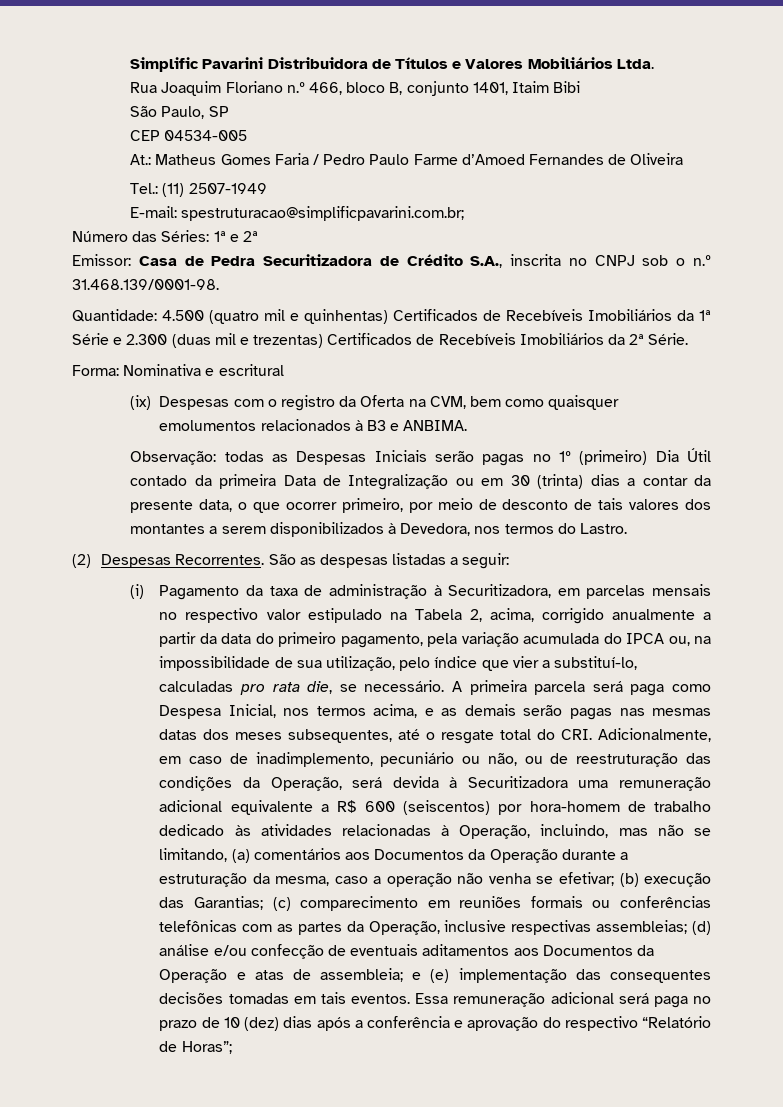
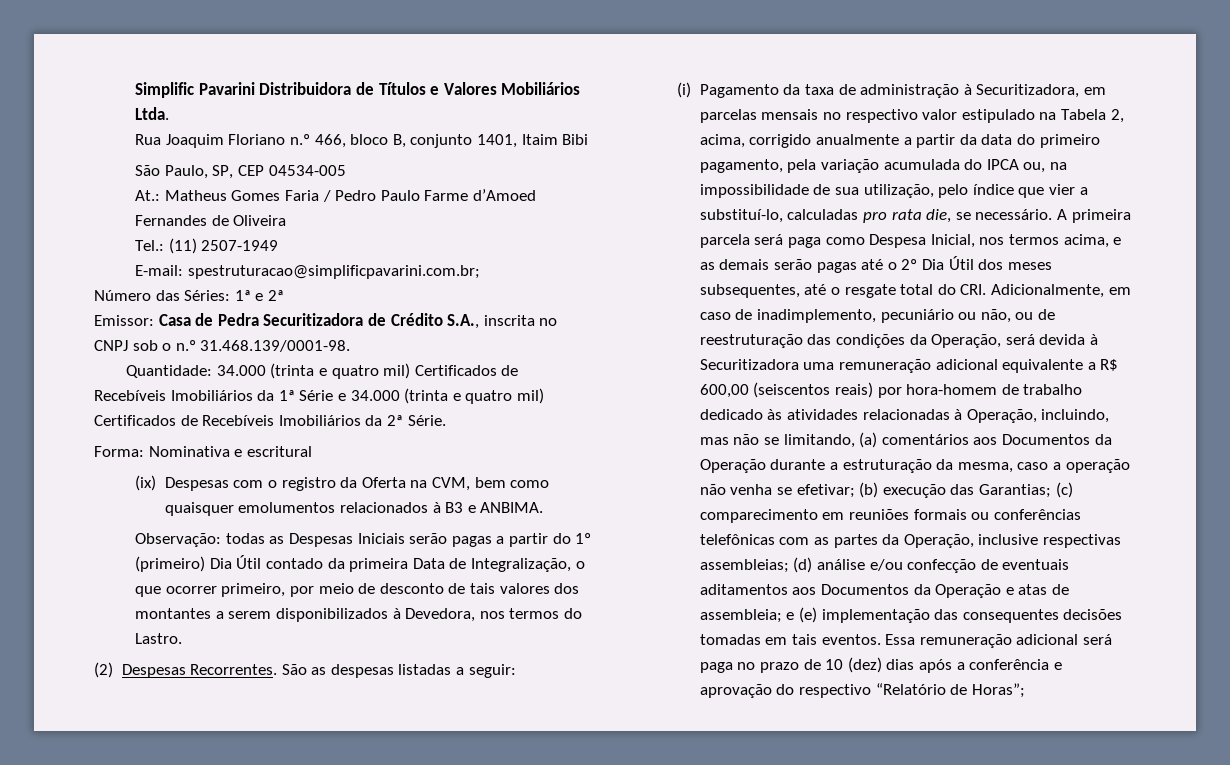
[208,106,229,117] SP // -> [212,165,234,179] SP,
[162,309,388,324] 4.500 (quatro mil e quinhentas) -> [216,363,411,379] 34.000 (trinta e quatro mil)
[126,333,324,348] 2.300 (duas mil e trezentas) -> [350,388,544,404] 34.000 (trinta e quatro mil)
[532,454,551,462] no -> [496,533,571,547] a partir do
[348,474,712,490] [130,499,233,513] Integralização ou em 30 (trinta) dias a contar da presente data, -> [471,558,572,572] Integralização,
[619,708,712,716] [159,729,198,740] nas mesmas datas -> [861,256,974,270] até o 2º Dia Útil
[365,800,491,815] 600 (seiscentos) -> [699,382,873,398] 600,00 (seiscentos reais)

